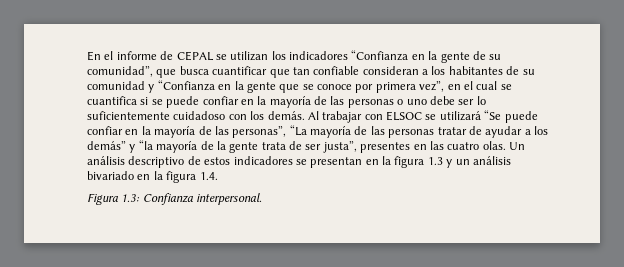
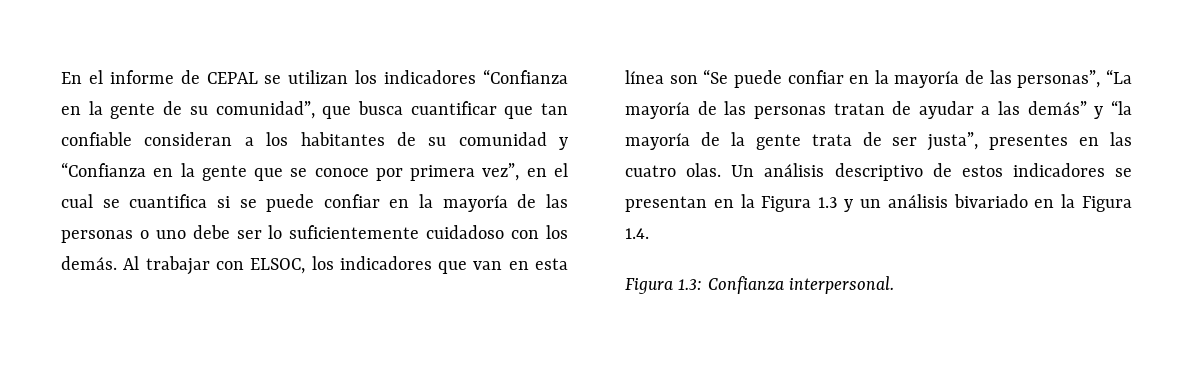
[386,111,481,121] ELSOC se utilizará -> [250,256,568,274] [625,70,698,84] ELSOC, los indicadores que van en esta línea son
[437,127,467,135] tratar -> [833,103,885,115] tratan
[534,126,548,135] los -> [998,101,1021,115] las
[394,156,425,168] figura -> [761,196,812,212] Figura
[166,171,197,183] figura -> [1082,196,1132,212] Figura

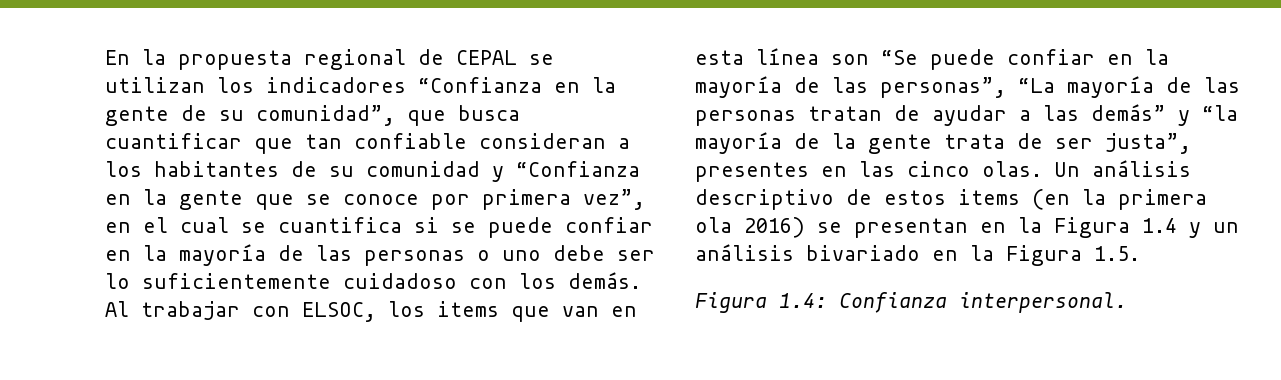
[88,70,174,84] el informe -> [142,49,406,70] la propuesta regional
[339,256,432,270] indicadores -> [437,301,499,317] items
[625,165,676,177] cuatro -> [907,161,970,177] cinco
[1012,163,1105,177] indicadores -> [958,189,1207,210] [695,217,805,238] items (en la primera ola 2016)
[818,197,838,208] 1.3 -> [1142,218,1177,233] 1.4
[625,228,649,239] [625,278,703,294] 1.4. // Figura 1.3: -> [1094,246,1140,261] [695,292,827,313] 1.5. // Figura 1.4:

